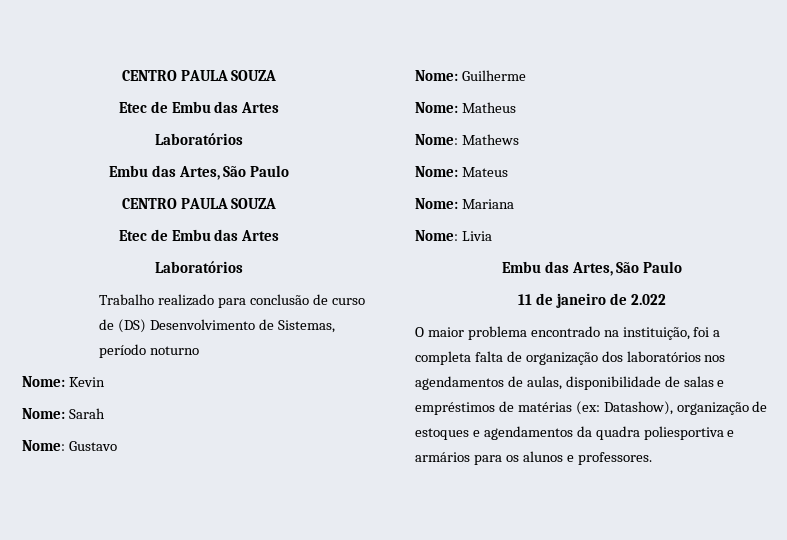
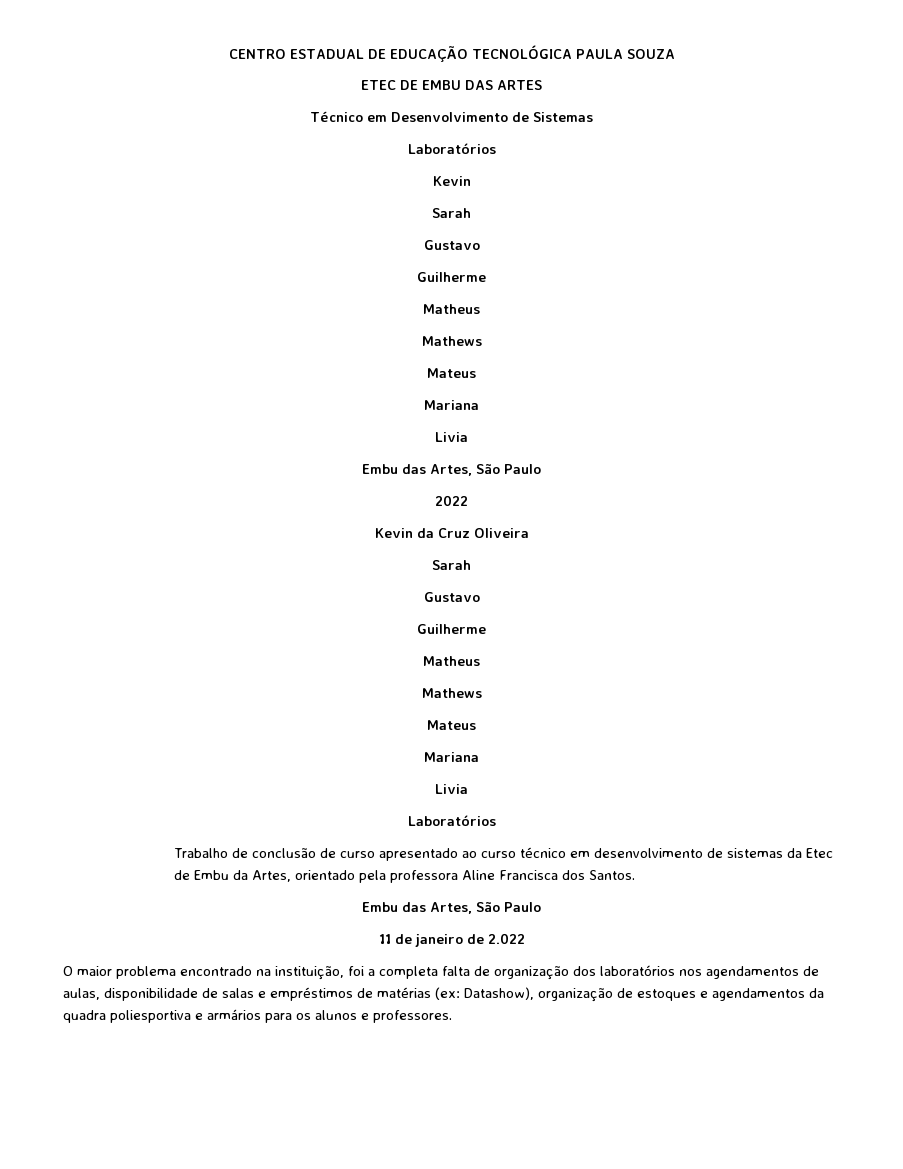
[121,70,277,81] [118,101,280,113] [155,133,243,145] [108,165,290,180] [121,198,277,209] [118,229,280,241] CENTRO PAULA SOUZA // Etec de Embu das Artes // Laboratórios // Embu das Artes, São Paulo // CENTRO PAULA SOUZA // Etec de Embu das Artes -> [228,45,675,62] [361,80,542,90] [310,111,593,122] [407,143,496,154] [432,176,471,186] [432,208,471,218] [423,240,480,250] [417,272,486,282] [423,304,480,314] [421,336,482,346] [427,368,476,378] [424,400,479,410] [435,432,468,442] [362,464,541,476] [435,495,468,506] [374,528,529,538] [432,560,471,570] [423,592,480,602] [417,624,486,634] [423,656,480,666] [421,688,482,698] [427,720,476,730] [424,752,479,762] [435,784,468,794] CENTRO ESTADUAL DE EDUCAÇÃO TECNOLÓGICA PAULA SOUZA // ETEC DE EMBU DAS ARTES // Técnico em Desenvolvimento de Sistemas // Laboratórios // Kevin // Sarah // Gustavo // Guilherme // Matheus // Mathews // Mateus // Mariana // Livia // Embu das Artes, São Paulo // 2022 // Kevin da Cruz Oliveira // Sarah // Gustavo // Guilherme // Matheus // Mathews // Mateus // Mariana // Livia
[158,294,247,308] realizado para -> [232,848,249,858] de
[99,319,336,333] [99,344,200,358] [22,376,105,387] [22,408,105,419] [22,440,117,451] [415,70,526,81] [415,102,516,113] [415,134,519,145] [415,166,508,177] [415,198,514,209] [415,230,492,241] de (DS) Desenvolvimento de Sistemas, período noturno // Nome: Kevin // Nome: Sarah // Nome: Gustavo // Nome: Guilherme // Nome: Matheus // Nome: Mathews // Nome: Mateus // Nome: Mariana // Nome: Livia -> [379,847,834,861] [174,870,636,883] apresentado ao curso técnico em desenvolvimento de sistemas da Etec de Embu da Artes, orientado pela professora Aline Francisca dos Santos.

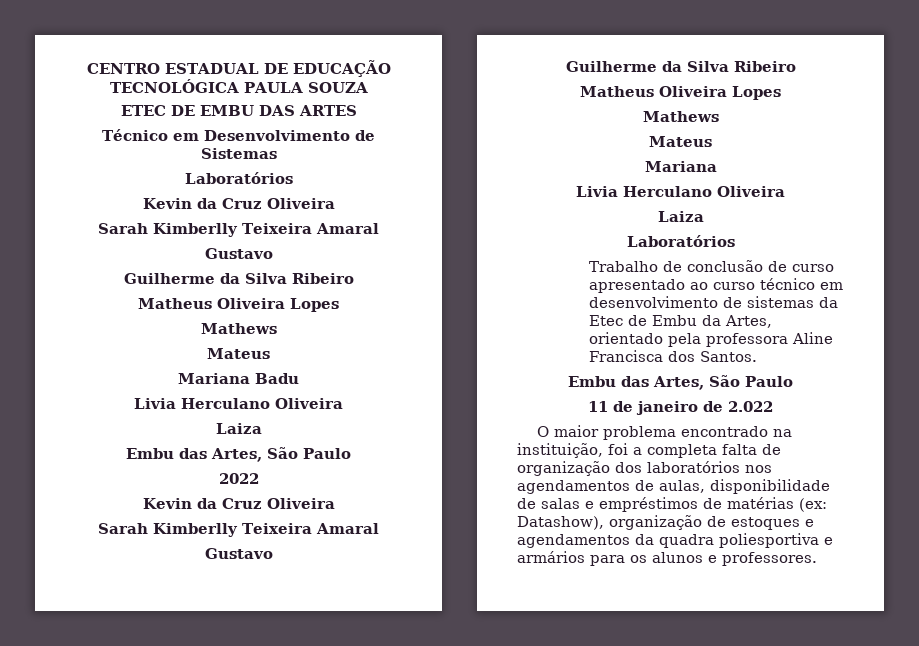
[432,208,471,218] [423,240,480,250] [417,272,486,282] [423,304,480,314] [421,336,482,346] [427,368,476,378] [424,400,479,410] [435,432,468,442] // Sarah // Gustavo // Guilherme // Matheus // Mathews // Mateus // Mariana // Livia -> [196,198,335,209] [98,223,379,237] [204,248,273,259] [123,273,354,284] [138,298,339,312] [200,323,277,334] [207,348,270,359] [178,373,299,384] [134,398,343,409] [215,423,262,434] da Cruz Oliveira // Sarah Kimberlly Teixeira Amaral // Gustavo // Guilherme da Silva Ribeiro // Matheus Oliveira Lopes // Mathews // Mateus // Mariana Badu // Livia Herculano Oliveira // Laiza
[423,592,480,602] [417,624,486,634] [423,656,480,666] [421,688,482,698] [427,720,476,730] [424,752,479,762] [435,784,468,794] // Gustavo // Guilherme // Matheus // Mathews // Mateus // Mariana // Livia -> [153,523,379,537] [204,548,273,559] [565,61,796,72] [580,86,781,100] [642,111,719,122] [649,136,712,147] [644,161,717,172] [576,186,785,197] [657,211,704,222] Kimberlly Teixeira Amaral // Gustavo // Guilherme da Silva Ribeiro // Matheus Oliveira Lopes // Mathews // Mateus // Mariana // Livia Herculano Oliveira // Laiza

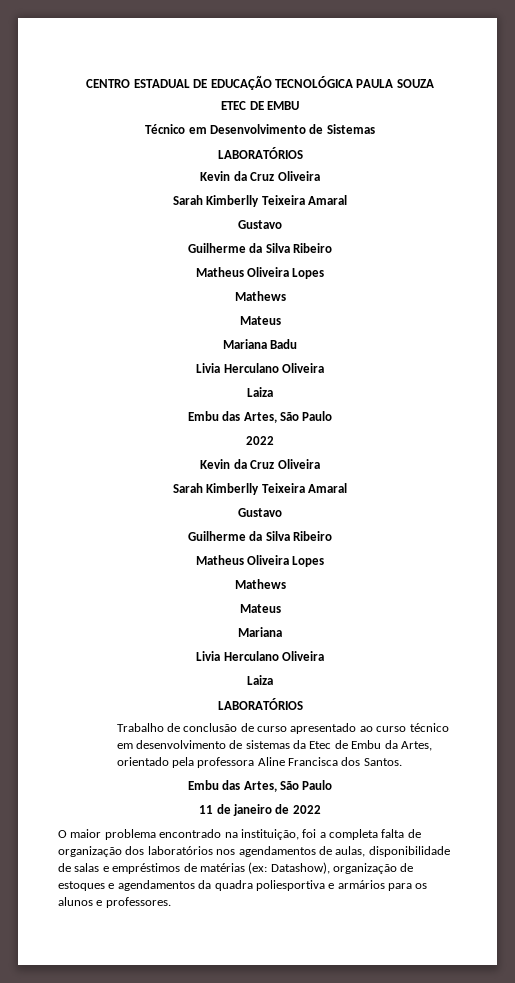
[258,105,357,116] DAS ARTES -> (299, 105) none
[184,172,293,184] Laboratórios -> [217,147,303,159] LABORATÓRIOS
[626,235,735,247] Laboratórios -> [217,698,303,710] LABORATÓRIOS
[728,401,773,412] 2.022 -> [292,805,321,814] 2022

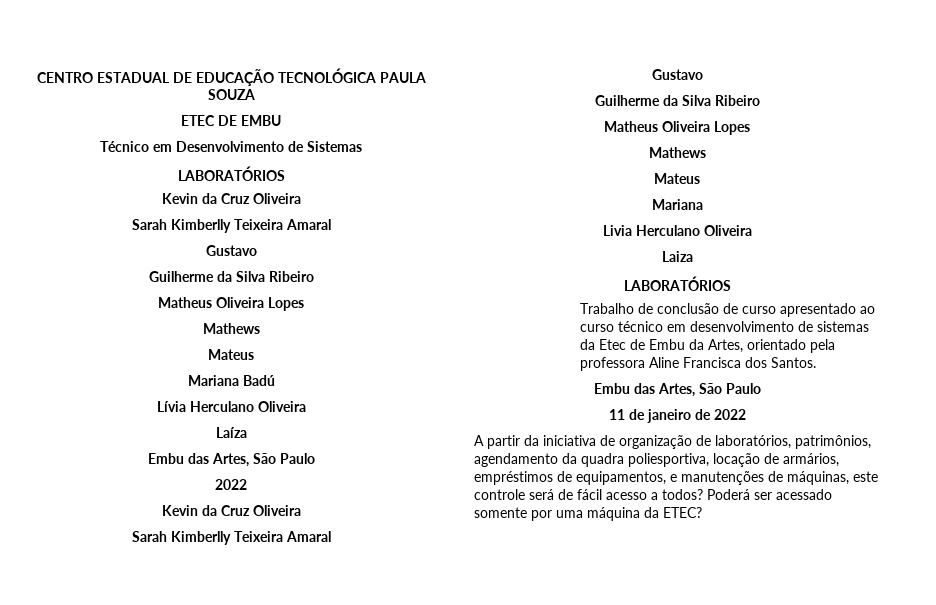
[270,339,298,349] [196,363,324,373] [247,387,273,397] Badu // Livia Herculano Oliveira // Laiza -> [242,375,275,386] [156,401,306,412] [215,427,247,438] Badú // Lívia Herculano Oliveira // Laíza
[58,829,421,840] [58,846,450,857] [58,862,414,874] [58,880,428,891] [58,897,171,908] O maior problema encontrado na instituição, foi a completa falta de organização dos laboratórios nos agendamentos de aulas, disponibilidade de salas e empréstimos de matérias (ex: Datashow), organização de estoques e agendamentos da quadra poliesportiva e armários para os alunos e professores. -> [474,435,871,449] [474,453,839,467] [474,471,878,485] [474,489,832,500] [474,507,702,521] A partir da iniciativa de organização de laboratórios, patrimônios, agendamento da quadra poliesportiva, locação de armários, empréstimos de equipamentos, e manutenções de máquinas, este controle será de fácil acesso a todos? Poderá ser acessado somente por uma máquina da ETEC?

